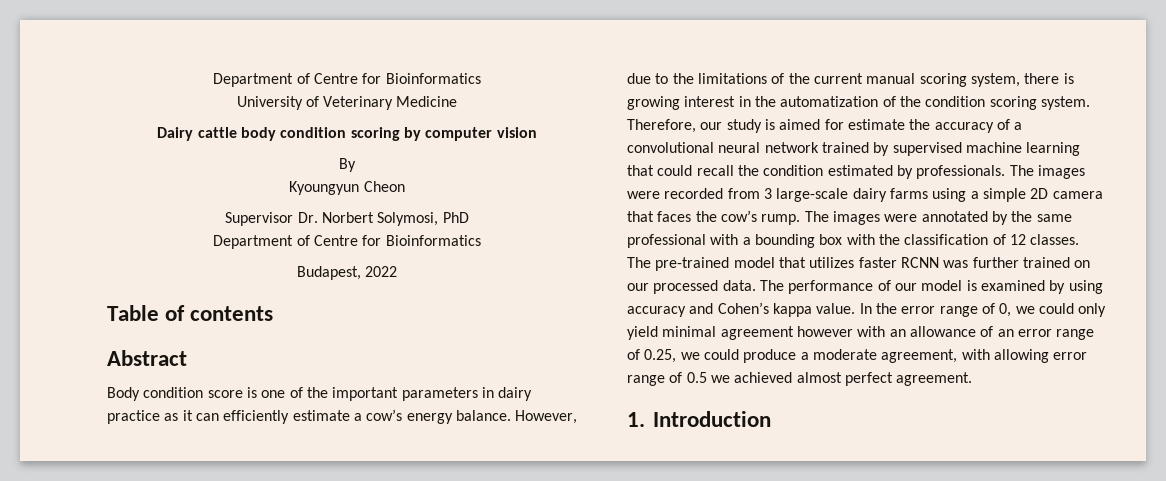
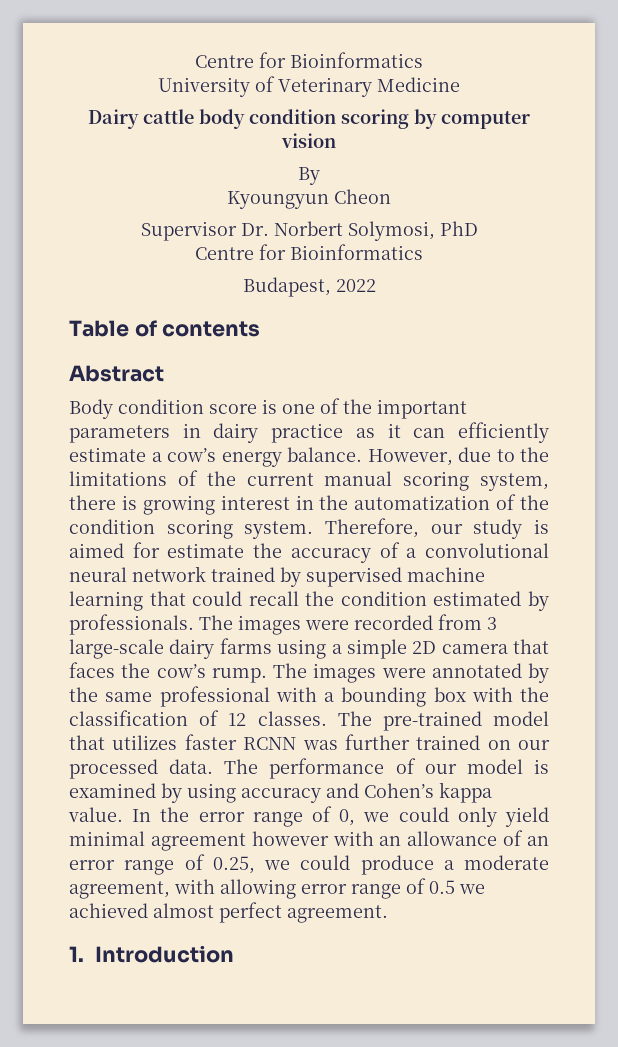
[213,73,310,87] Department of -> (195, 61) none
[213,235,310,249] Department of -> (478, 228) none

